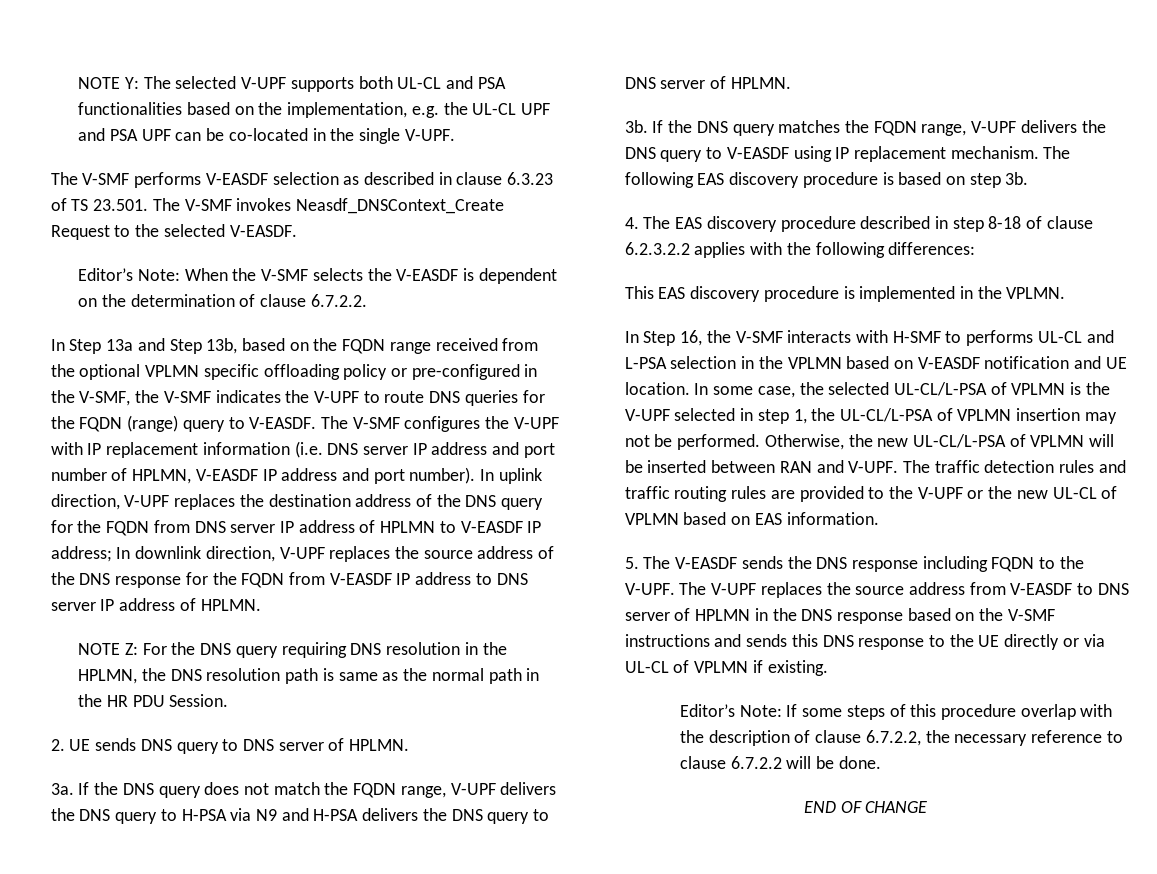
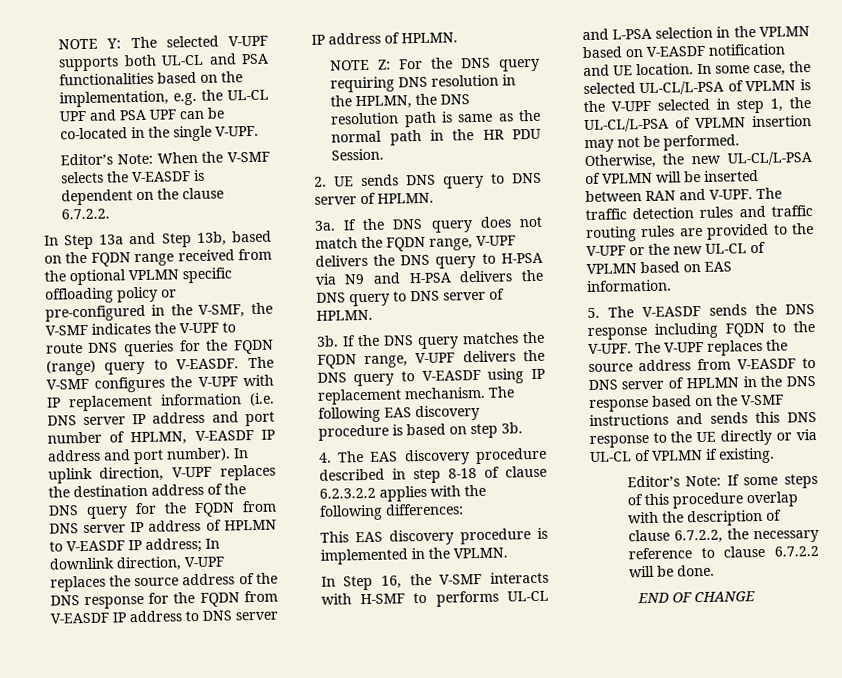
[50,172,554,188] [50,198,504,214] [50,224,297,240] // The V-SMF performs V-EASDF selection as described in clause 6.3.23 of TS 23.501. The V-SMF invokes Neasdf_DNSContext_Create Request to the selected V-EASDF. -> (260, 131) none
[130,294,256,307] determination of -> (180, 194) none

